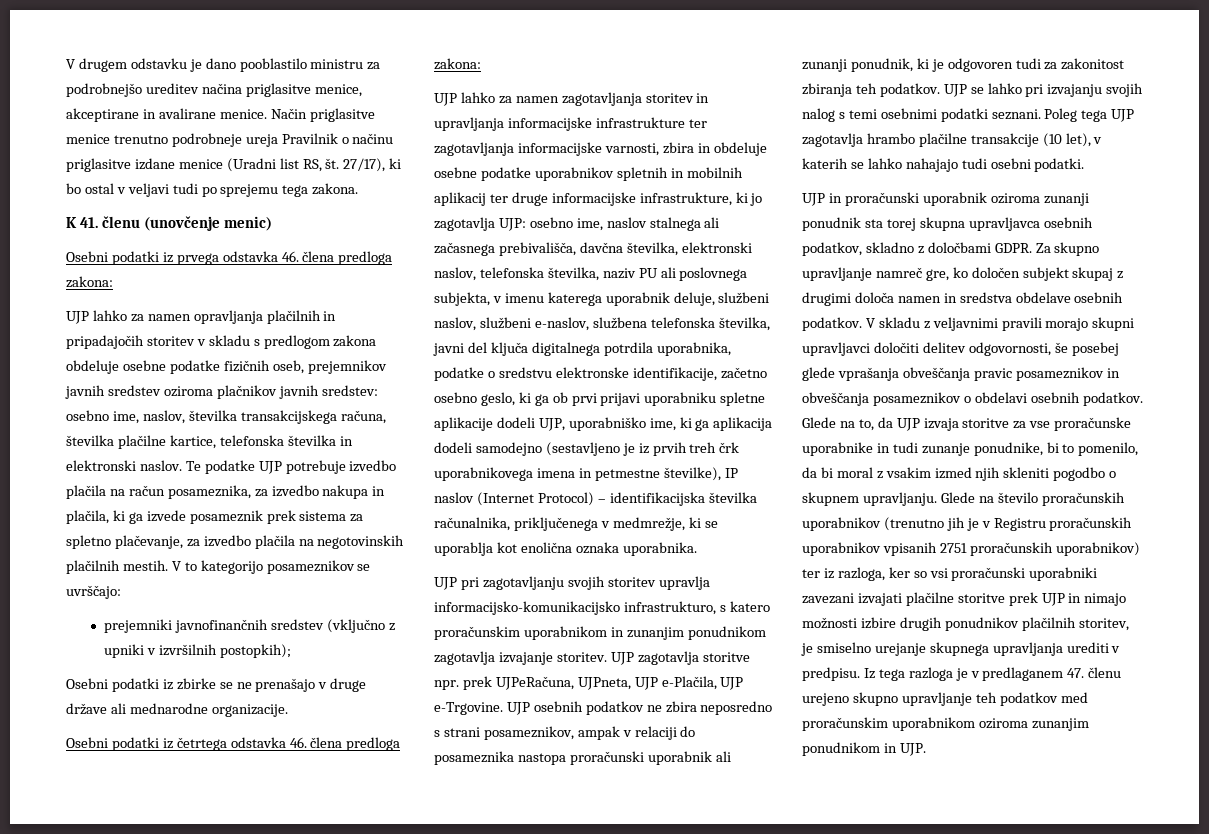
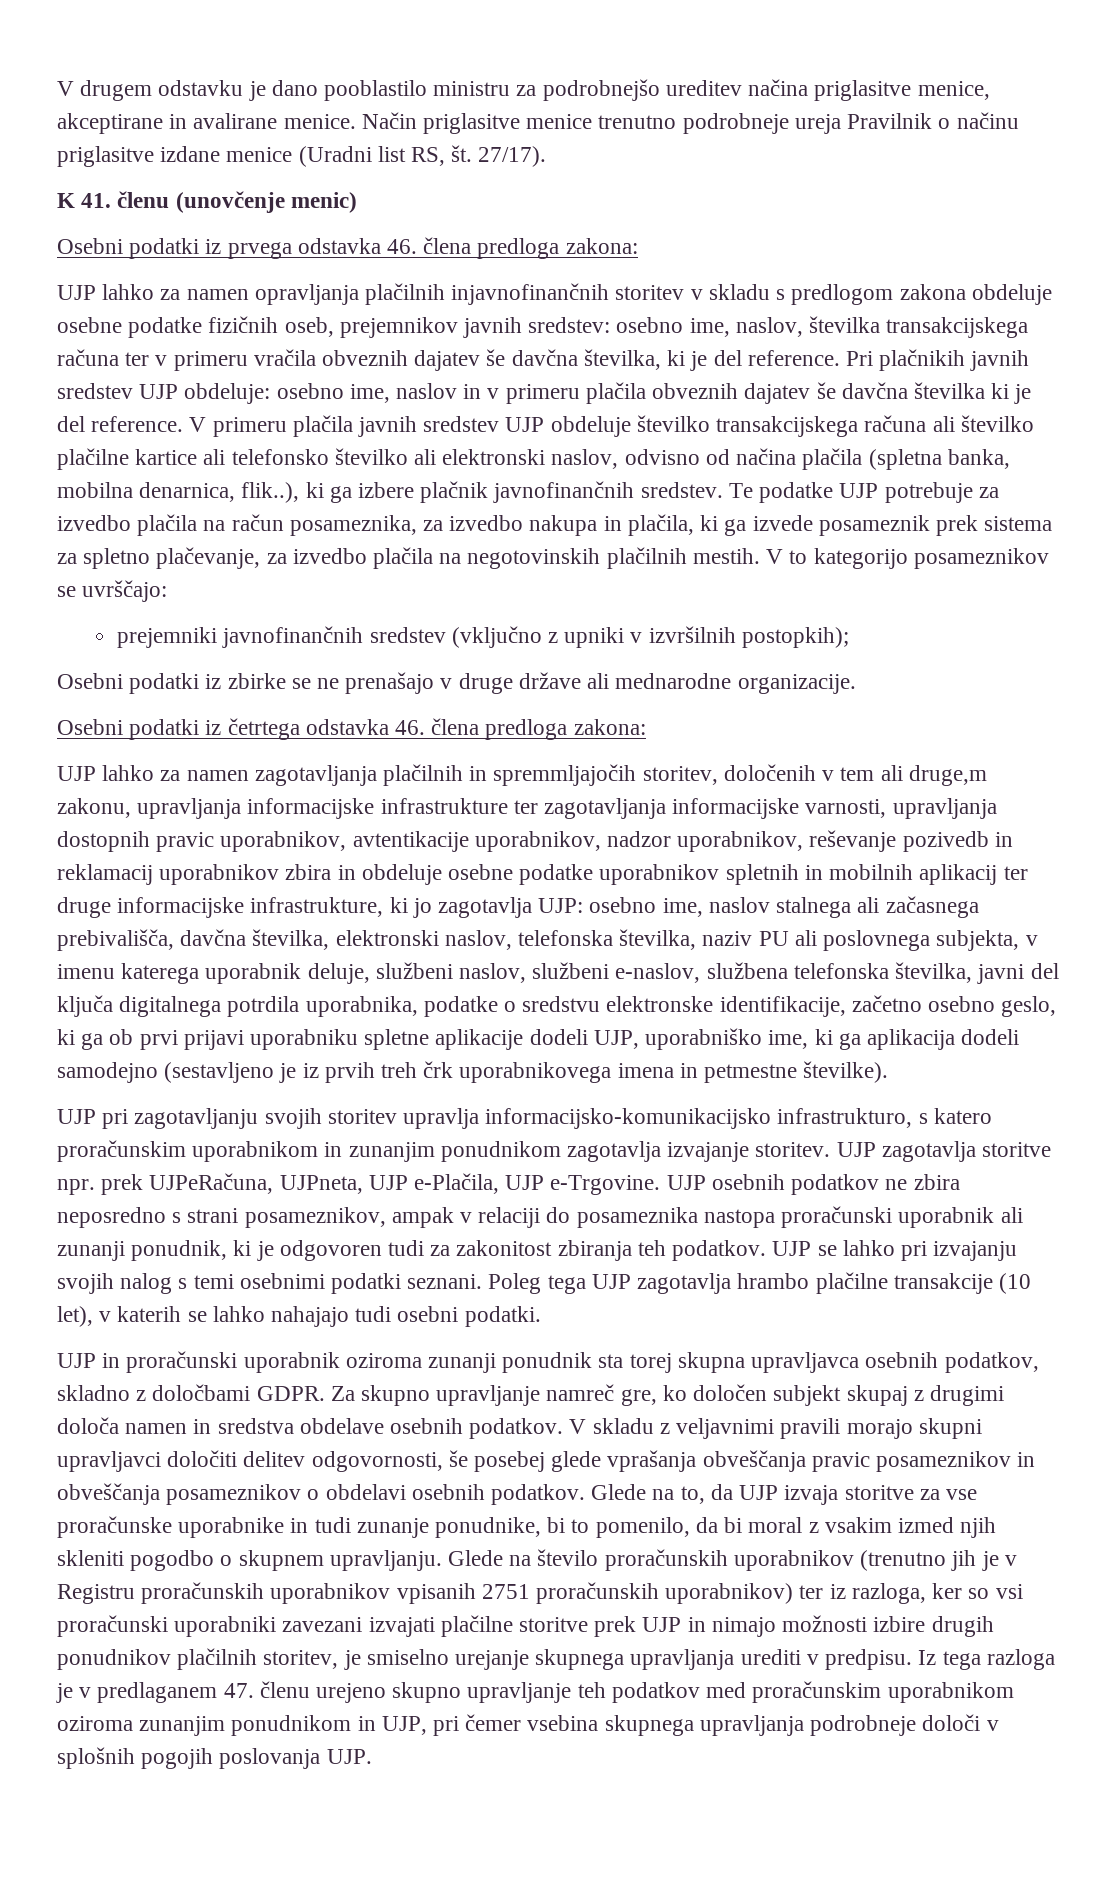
[343,158,402,172] [66,183,359,197] 27/17), ki bo ostal v veljavi tudi po sprejemu tega zakona. -> [478,146,547,167] 27/17).
[323,311,337,321] [66,335,144,349] in pripadajočih -> [451,283,610,305] injavnofinančnih
[107,385,319,399] sredstev oziroma plačnikov javnih -> (523, 327) none
[340,410,386,424] [66,435,353,449] [66,460,182,471] računa, številka plačilne kartice, telefonska številka in elektronski naslov. -> [57,349,1030,371] [57,382,1032,404] [57,415,1034,437] [57,448,1010,470] [57,481,723,503] računa ter v primeru vračila obveznih dajatev še davčna številka, ki je del reference. Pri plačnikih javnih sredstev UJP obdeluje: osebno ime, naslov in v primeru plačila obveznih dajatev še davčna številka ki je del reference. V primeru plačila javnih sredstev UJP obdeluje številko transakcijskega računa ali številko plačilne kartice ali telefonsko številko ali elektronski naslov, odvisno od načina plačila (spletna banka, mobilna denarnica, flik..), ki ga izbere plačnik javnofinančnih sredstev.
(346, 467) none -> [978,487,999,498] za
[645,93,710,103] storitev in -> [383,764,987,786] [57,798,131,818] plačilnih in spremmljajočih storitev, določenih v tem ali druge,m zakonu,
(659, 149) none -> [892,798,997,819] [57,830,1013,852] [57,864,280,885] upravljanja dostopnih pravic uporabnikov, avtentikacije uporabnikov, nadzor uporabnikov, reševanje pozivedb in reklamacij uporabnikov
[663,467,738,481] [434,492,757,506] [434,517,718,531] [434,542,697,556] številke), IP naslov (Internet Protocol) – identifikacijska številka računalnika, priključenega v medmrežje, ki se uporablja kot enolična oznaka uporabnika. -> [803,1061,889,1083] številke).
(897, 748) none -> [381,1714,999,1736] [57,1747,321,1769] UJP, pri čemer vsebina skupnega upravljanja podrobneje določi v splošnih pogojih poslovanja

